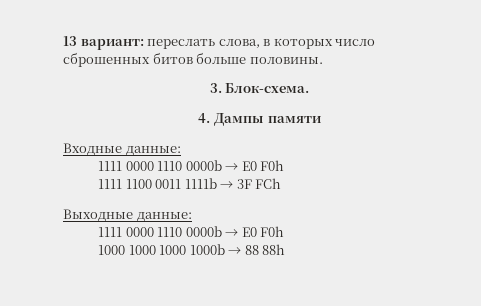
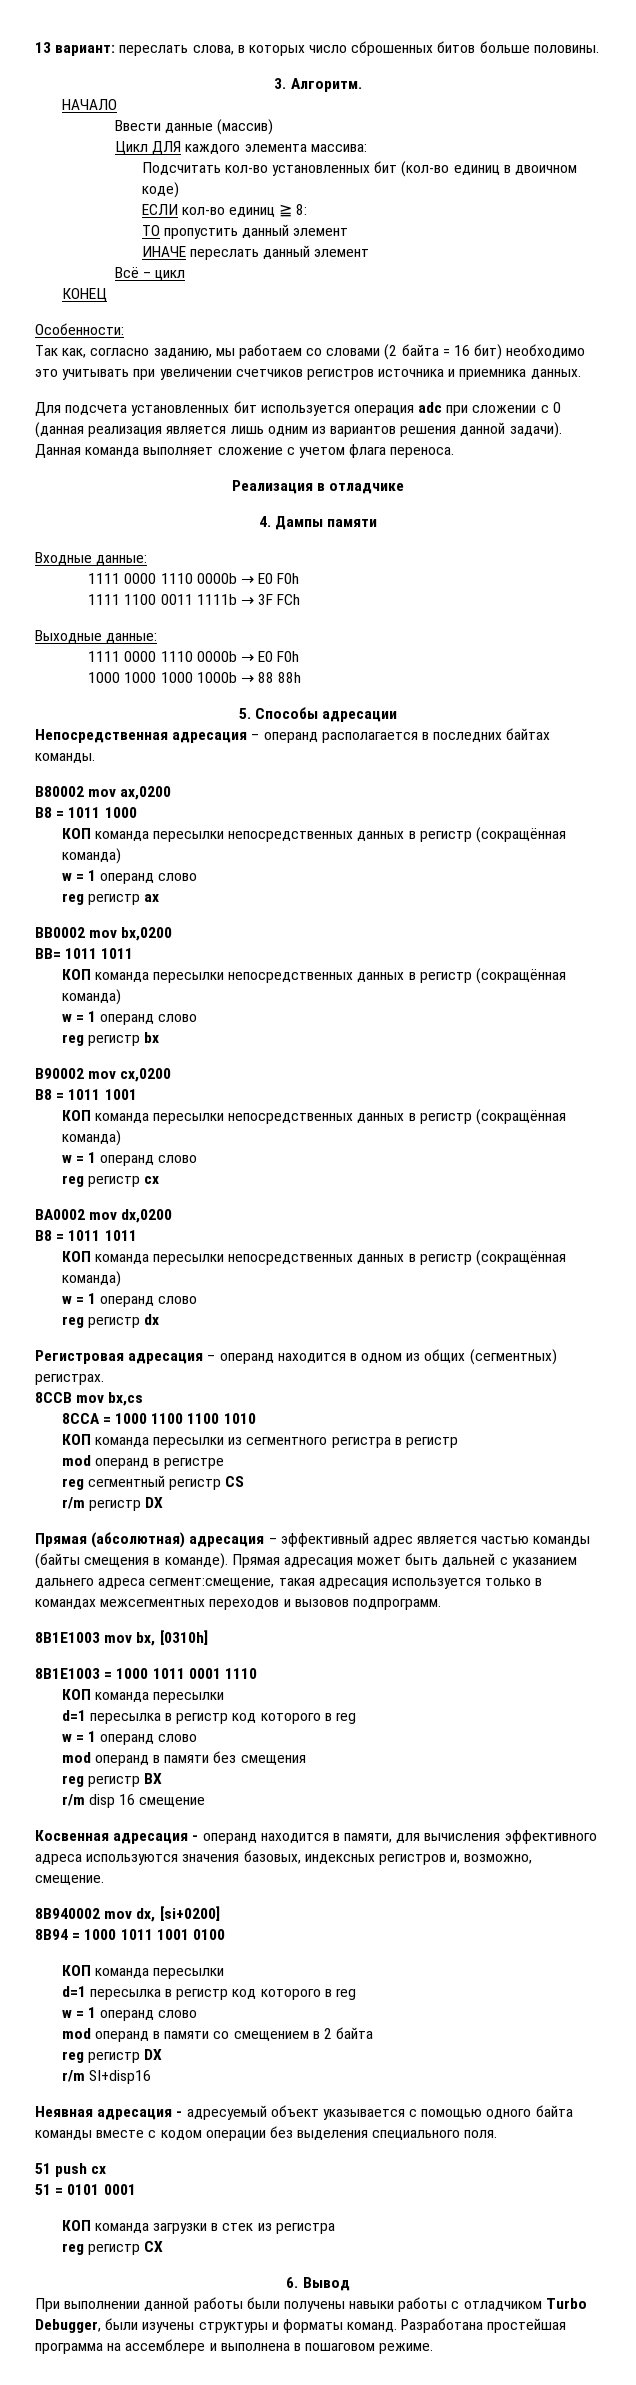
[225,83,310,93] Блок-схема. -> [290,78,362,92] [61,99,117,110] [114,119,274,135] [114,141,367,155] [141,161,577,177] [141,182,179,198] [141,204,308,217] [141,224,349,239] [141,245,370,260] [114,267,186,280] [61,288,107,302] [35,323,124,335] [35,344,586,360] [35,369,581,380] [35,401,561,416] [35,422,562,438] [35,444,455,458] [231,480,405,494] Алгоритм. // НАЧАЛО // Ввести данные (массив) // Цикл ДЛЯ каждого элемента массива: // Подсчитать кол-во установленных бит (кол-во единиц в двоичном коде) // ЕСЛИ кол-во единиц ≧ 8: // ТО пропустить данный элемент // ИНАЧЕ переслать данный элемент // Всё – цикл // КОНЕЦ // Особенности: // Так как, согласно заданию, мы работаем со словами (2 байта = 16 бит) необходимо это учитывать при увеличении счетчиков регистров источника и приемника данных. // Для подсчета установленных бит используется операция adc при сложении с 0 (данная реализация является лишь одним из вариантов решения данной задачи). Данная команда выполняет сложение с учетом флага переноса. // Реализация в отладчике
(286, 249) none -> [238,707,398,722] [35,728,551,743] [35,753,95,763] [35,786,172,800] [35,807,137,818] [61,827,566,843] [61,848,121,864] [61,870,198,884] [61,893,160,905] [35,927,173,941] [35,948,134,959] [61,968,566,984] [61,989,121,1005] [61,1011,198,1025] [61,1032,160,1046] [35,1068,172,1082] [35,1089,137,1100] [61,1109,566,1125] [61,1130,121,1146] [61,1152,198,1166] [61,1175,160,1187] [35,1209,173,1223] [35,1230,137,1241] [61,1250,566,1266] [61,1271,121,1287] [61,1293,198,1307] [61,1314,160,1328] [35,1349,557,1365] [35,1374,104,1385] [35,1392,144,1406] [61,1413,256,1424] [61,1434,458,1448] [61,1455,225,1469] [61,1475,245,1490] [61,1497,164,1511] [35,1532,591,1548] [35,1553,577,1569] [35,1578,543,1589] [35,1599,441,1610] [35,1630,208,1646] [35,1668,257,1679] [61,1689,225,1703] [61,1710,356,1724] [61,1731,198,1745] [61,1751,306,1766] [61,1773,163,1787] [61,1794,206,1808] [35,1830,597,1844] [35,1850,533,1865] [35,1875,104,1885] [35,1906,220,1922] [35,1929,225,1940] [61,1965,225,1979] [61,1986,356,2000] [61,2007,198,2021] [61,2027,374,2042] [61,2049,163,2063] [61,2070,151,2084] [35,2105,573,2120] [35,2126,498,2141] [35,2163,107,2177] [35,2184,136,2195] [61,2220,335,2234] [61,2241,164,2255] [286,2277,350,2291] [35,2297,587,2312] [35,2318,567,2333] [35,2339,434,2354] // 5. Способы адресации // Непосредственная адресация – операнд располагается в последних байтах команды. // B80002 mov ax,0200 // B8 = 1011 1000 // КОП команда пересылки непосредственных данных в регистр (сокращённая команда) // w = 1 операнд слово // reg регистр ax // BB0002 mov bx,0200 // BB= 1011 1011 // КОП команда пересылки непосредственных данных в регистр (сокращённая команда) // w = 1 операнд слово // reg регистр bx // B90002 mov cx,0200 // B8 = 1011 1001 // КОП команда пересылки непосредственных данных в регистр (сокращённая команда) // w = 1 операнд слово // reg регистр cx // BA0002 mov dx,0200 // B8 = 1011 1011 // КОП команда пересылки непосредственных данных в регистр (сокращённая команда) // w = 1 операнд слово // reg регистр dx // Регистровая адресация – операнд находится в одном из общих (сегментных) регистрах. // 8CCB mov bx,cs // 8CCA = 1000 1100 1100 1010 // КОП команда пересылки из сегментного регистра в регистр // mod операнд в регистре // reg сегментный регистр CS // r/m регистр DX // Прямая (абсолютная) адресация – эффективный адрес является частью команды (байты смещения в команде). Прямая адресация может быть дальней с указанием дальнего адреса сегмент:смещение, такая адресация используется только в командах межсегментных переходов и вызовов подпрограмм. // 8B1E1003 mov bx, [0310h] // 8B1E1003 = 1000 1011 0001 1110 // КОП команда пересылки // d=1 пересылка в регистр код которого в reg // w = 1 операнд слово // mod операнд в памяти без смещения // reg регистр BX // r/m disp 16 смещение // Косвенная адресация - операнд находится в памяти, для вычисления эффективного адреса используются значения базовых, индексных регистров и, возможно, смещение. // 8B940002 mov dx, [si+0200] // 8B94 = 1000 1011 1001 0100 // КОП команда пересылки // d=1 пересылка в регистр код которого в reg // w = 1 операнд слово // mod операнд в памяти со смещением в 2 байта // reg регистр DX // r/m SI+disp16 // Неявная адресация - адресуемый объект указывается с помощью одного байта команды вместе с кодом операции без выделения специального поля. // 51 push cx // 51 = 0101 0001 // КОП команда загрузки в стек из регистра // reg регистр CX // 6. Вывод // При выполнении данной работы были получены навыки работы с отладчиком Turbo Debugger, были изучены структуры и форматы команд. Разработана простейшая программа на ассемблере и выполнена в пошаговом режиме.

